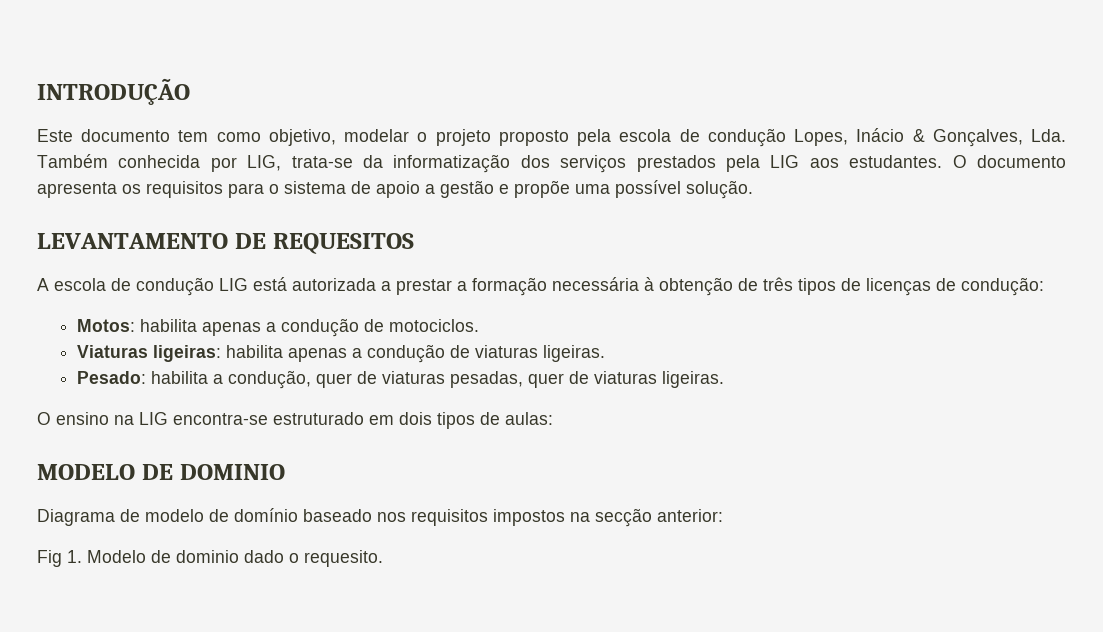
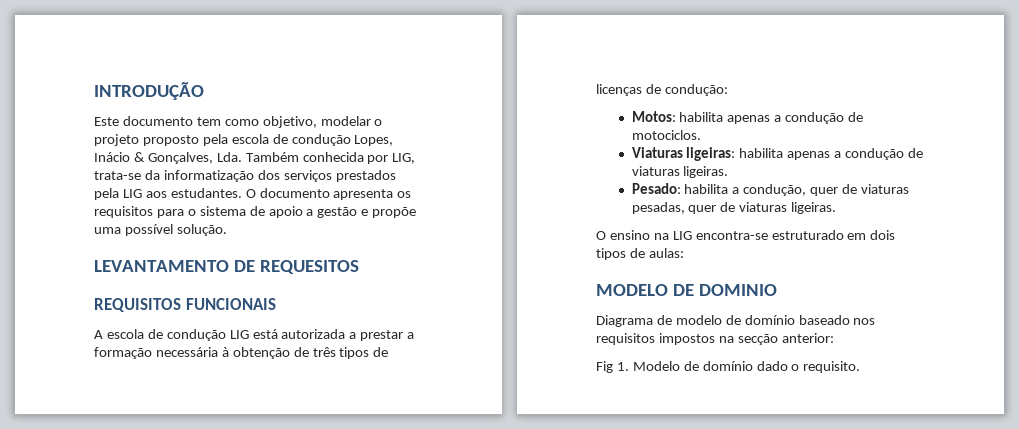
(414, 243) none -> [94,298,276,312] // REQUISITOS FUNCIONAIS
[176,550,239,563] dominio -> [702,361,753,371] domínio
[304,550,383,567] requesito. -> [803,361,861,373] requisito.

